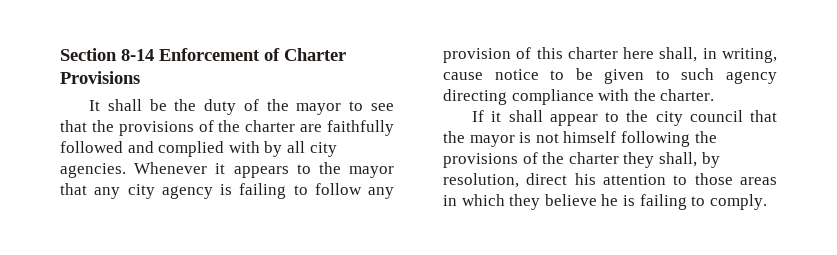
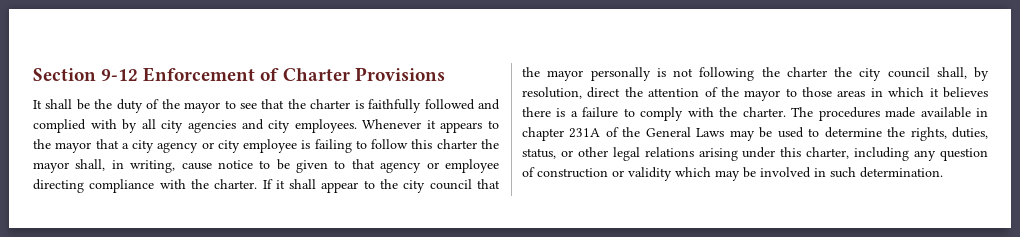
[121,49,154,61] 8-14 -> [101,69,139,81] 9-12
[118,120,323,136] provisions of the charter are -> [310,99,364,109] charter is
[60,163,126,178] agencies. -> [187,119,357,133] agencies and city employees.
[94,187,121,199] any -> [121,143,129,149] a
(213, 192) none -> [201,139,298,153] or city employee
[368,187,394,199] [443,47,655,63] any provision of this charter here -> [411,139,499,149] [33,162,69,173] this charter the mayor
[681,68,777,84] such agency -> [351,159,499,173] that agency or employee
(715, 95) // -> (258, 184) none
(515, 141) none -> [590,67,651,81] personally
[563,131,617,143] himself -> (693, 72) none
[443,152,720,168] [443,173,666,188] provisions of the charter they shall, by resolution, direct his attention -> [786,67,989,81] [522,87,781,101] charter the city council shall, by resolution, direct the attention of the mayor
[509,194,767,210] they believe he is failing to comply. -> [929,87,988,98] [522,107,988,121] [522,127,988,141] [522,147,989,161] [522,167,943,181] it believes there is a failure to comply with the charter. The procedures made available in chapter 231A of the General Laws may be used to determine the rights, duties, status, or other legal relations arising under this charter, including any question of construction or validity which may be involved in such determination.

